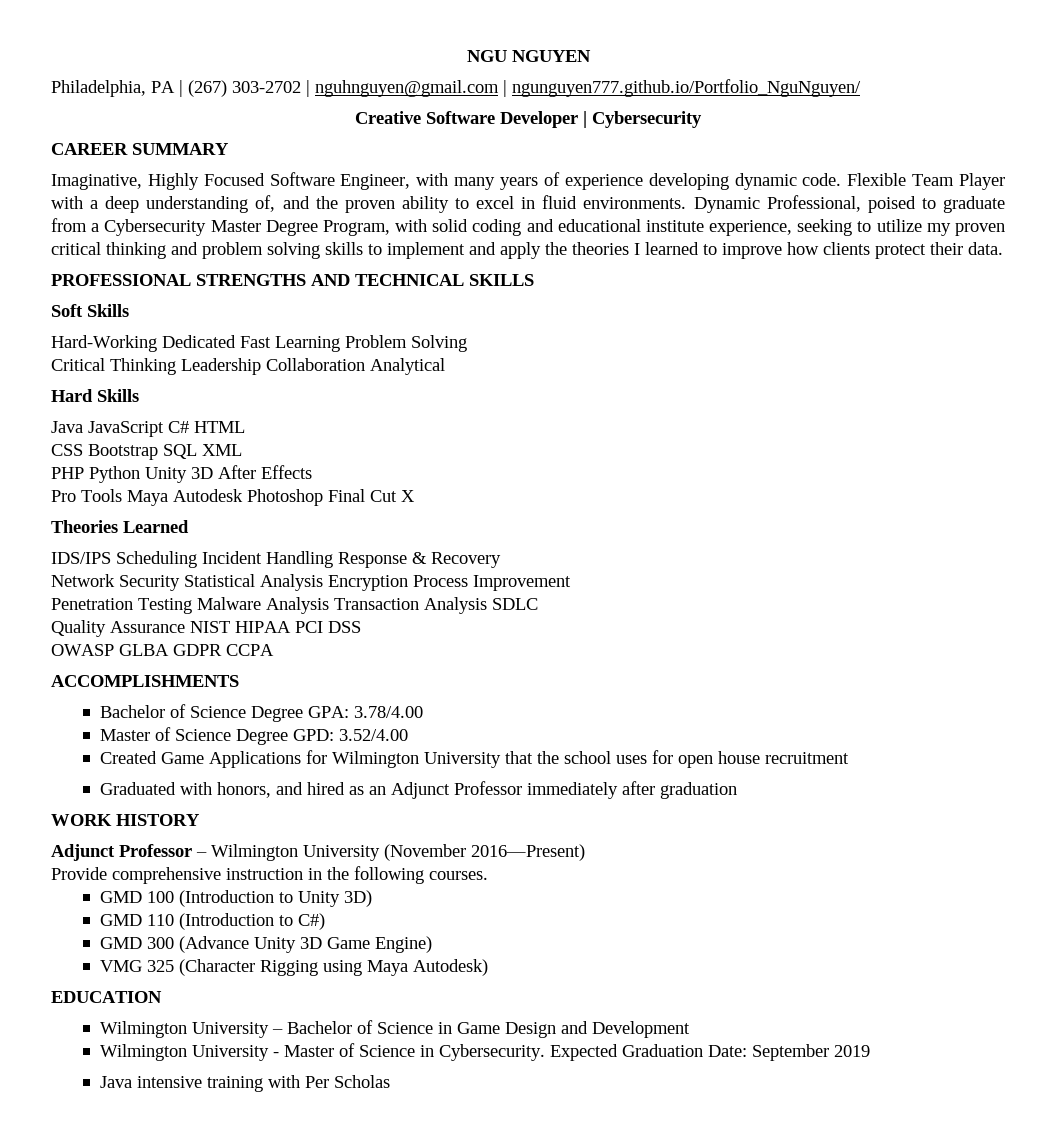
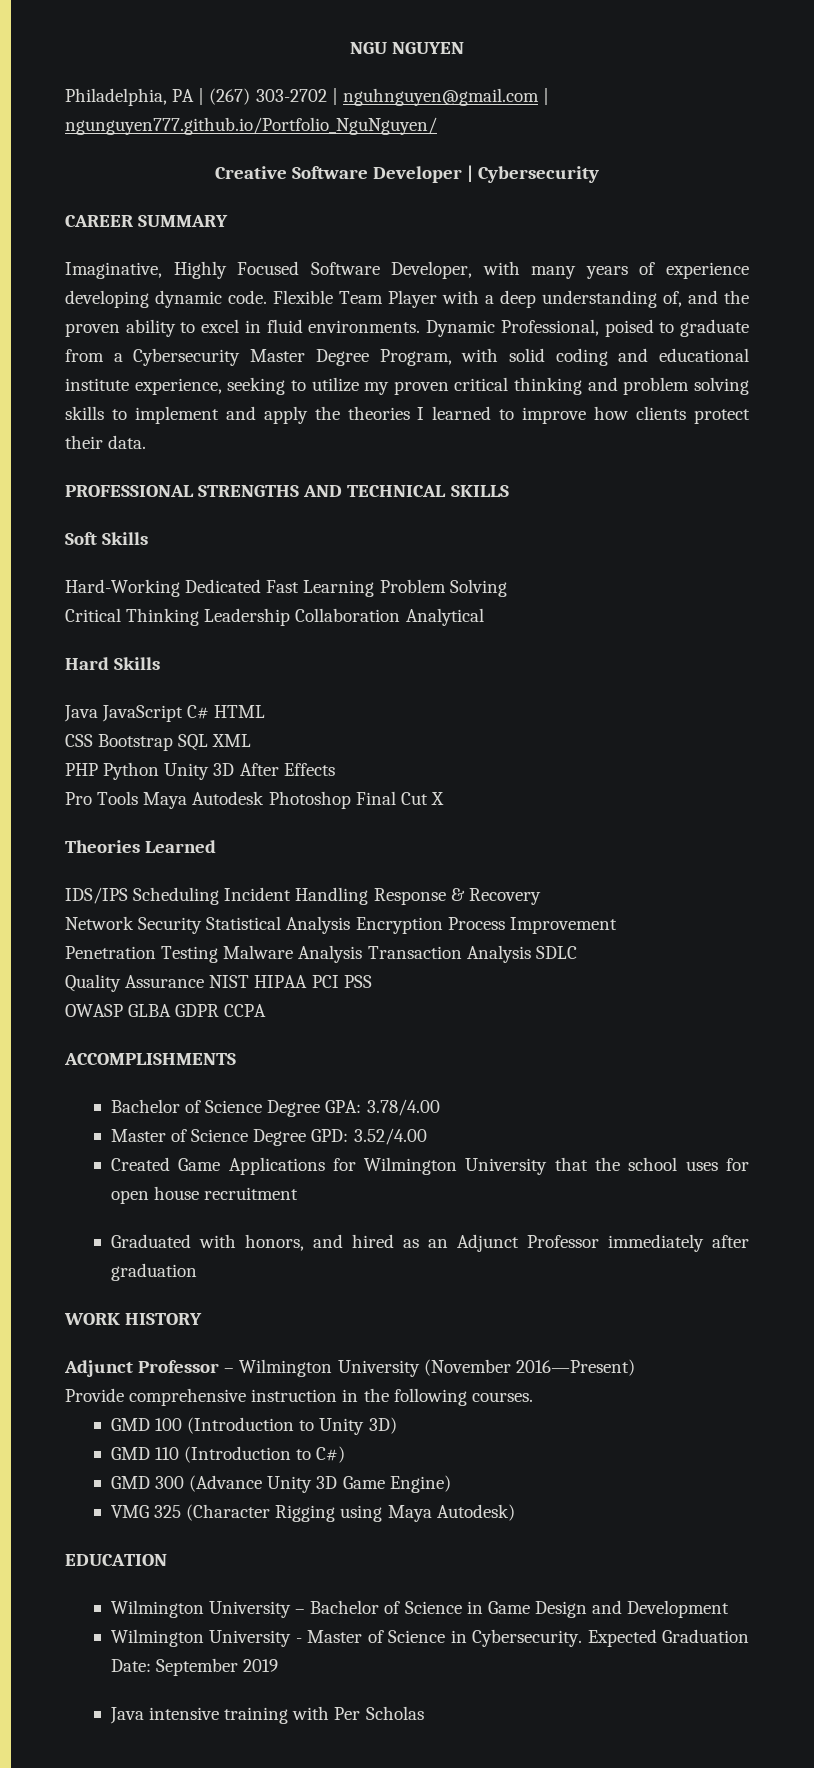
[340,174,411,190] Engineer, -> [391,261,473,279] Developer,
[328,621,361,633] DSS -> [343,975,372,988] PSS

